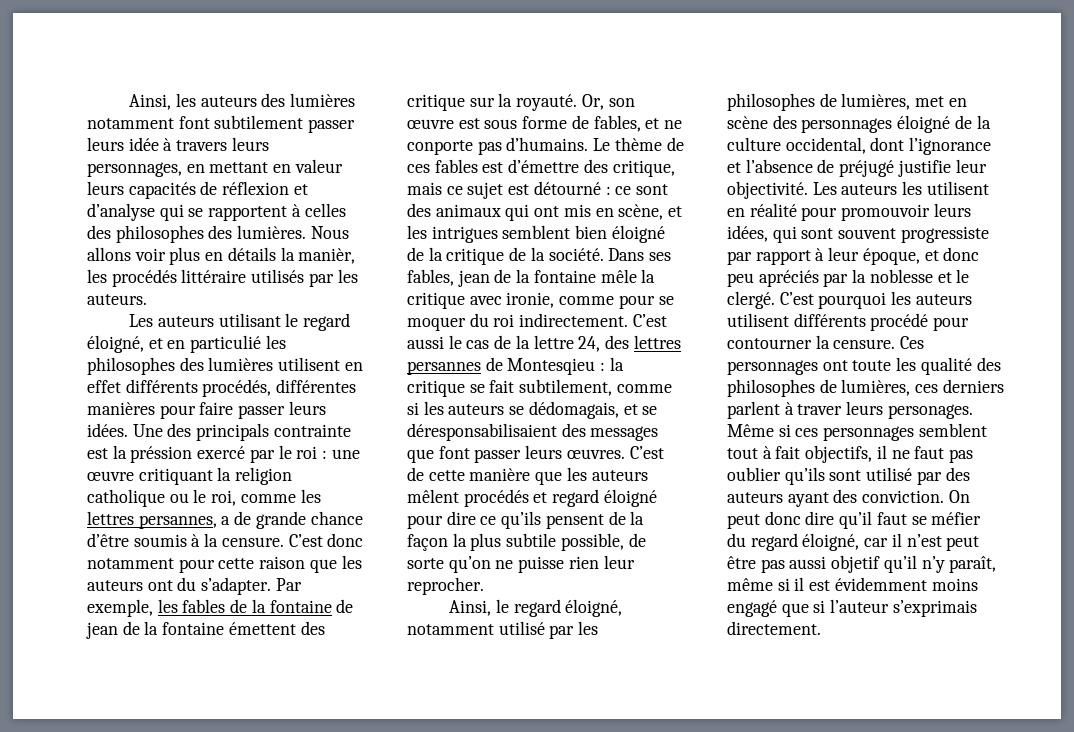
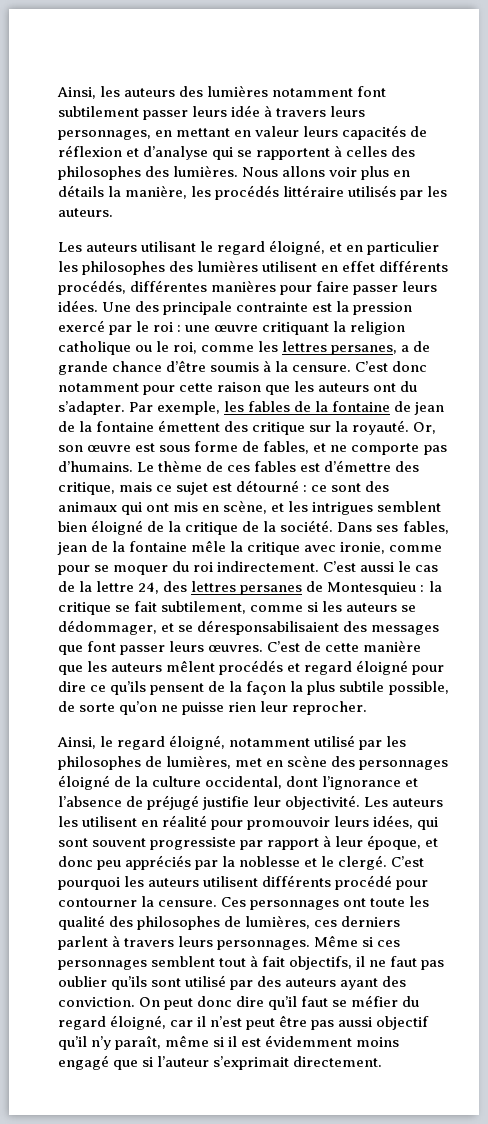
[298,248,356,264] manièr, -> [125,185,188,199] manière,
[190,335,262,353] particulié -> [367,241,440,255] particulier
[196,423,270,441] principals -> [163,301,233,315] principale
[130,446,193,463] préssion -> [353,302,413,315] pression
[138,515,217,529] persannes, -> [331,345,398,355] persanes,
[407,140,473,155] conporte -> [351,443,420,455] comporte
[407,357,596,375] persannes de Montesqieu -> [240,581,417,595] persanes de Montesquieu
[528,401,619,419] dédomagais, -> [58,620,157,635] dédommager,
[758,270,819,287] apréciés -> [125,855,192,870] appréciés
[797,401,973,419] traver leurs personages. -> [124,936,311,950] travers leurs personnages.
[831,555,881,573] objetif -> [376,1016,430,1030] objectif
[892,600,977,617] s’exprimais -> [213,1056,290,1070] s’exprimait

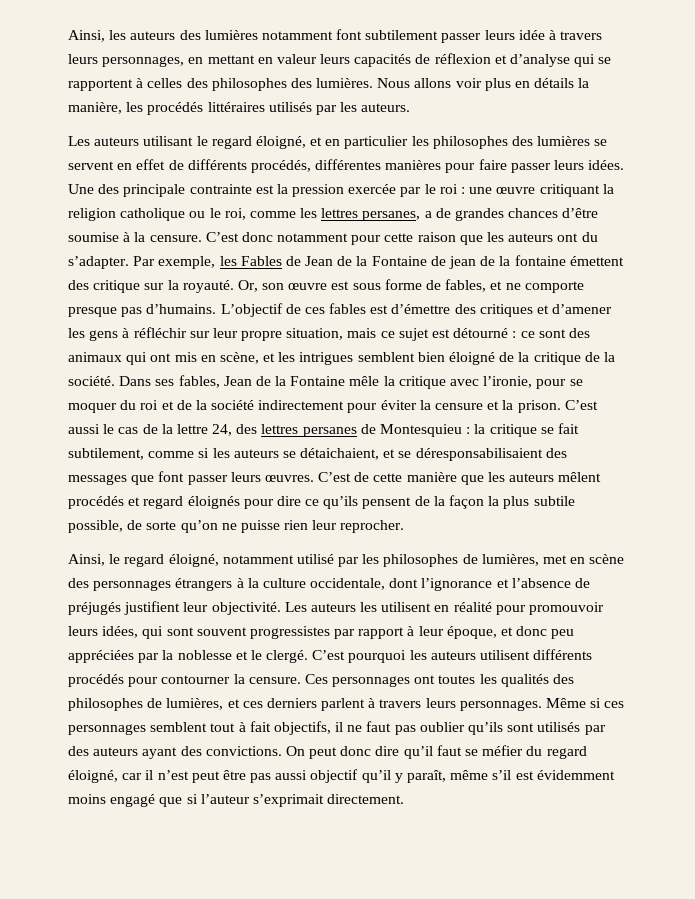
[283,185,345,197] littéraire -> [207,102,265,112] littéraires
[262,261,318,272] utilisent -> [594,139,608,146] [68,161,114,170] se servent
(376, 266) none -> [168,160,184,170] de
[58,320,105,332] exercé -> [348,184,397,194] exercée
[58,360,260,375] grande chance d’être soumis -> [455,208,599,221] [68,232,119,242] grandes chances d’être soumise
[248,401,391,412] fables de la fontaine -> [240,256,427,266] Fables de Jean de la Fontaine
(420, 449) none -> [68,307,117,317] presque
[137,460,203,472] Le thème -> [220,303,283,317] L’objectif
[58,482,115,495] critique, -> [479,304,613,317] [68,327,344,341] critiques et d’amener les gens à réfléchir sur leur propre situation,
[57,541,188,555] jean de la fontaine -> [223,376,346,386] Jean de la Fontaine
[340,542,443,554] ironie, comme -> [483,376,533,388] l’ironie,
[217,561,320,572] indirectement. -> [161,400,561,413] et de la société indirectement pour éviter la censure et la prison.
[58,620,157,635] dédommager, -> [300,448,380,460] détaichaient,
[356,660,409,675] éloigné -> [187,496,240,509] éloignés
[58,775,132,790] éloigné de -> [175,578,244,591] étrangers à
[205,776,283,789] occidental, -> [310,578,386,590] occidentale,
[147,795,250,810] préjugé justifie -> [68,601,181,615] préjugés justifient
[150,837,237,850] progressiste -> [249,626,330,639] progressistes
[125,855,192,870] appréciés -> [68,650,134,663] appréciées
[335,875,393,890] procédé -> [68,674,124,687] procédés
[370,896,430,907] [58,915,105,930] toute les qualité -> [438,674,549,687] toutes les qualités
(311, 922) none -> [227,699,240,708] et
[185,975,227,987] utilisé -> [537,722,581,732] utilisés
[58,997,135,1007] conviction. -> [205,746,282,756] convictions.
[91,1036,112,1050] n’y -> [394,773,403,783] y
[213,1036,238,1047] si il -> [492,770,512,780] s’il

